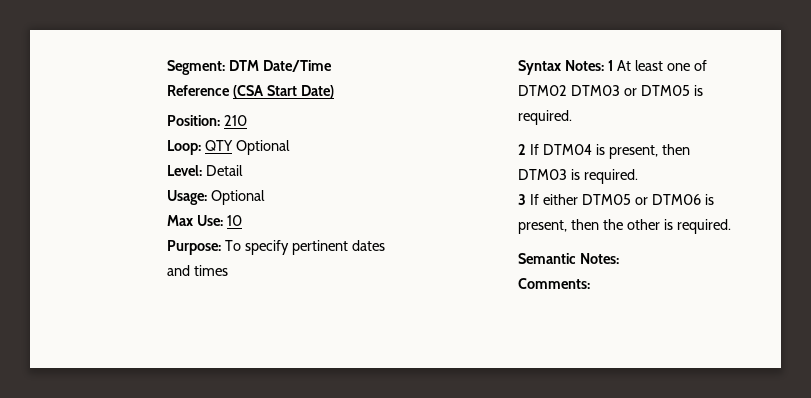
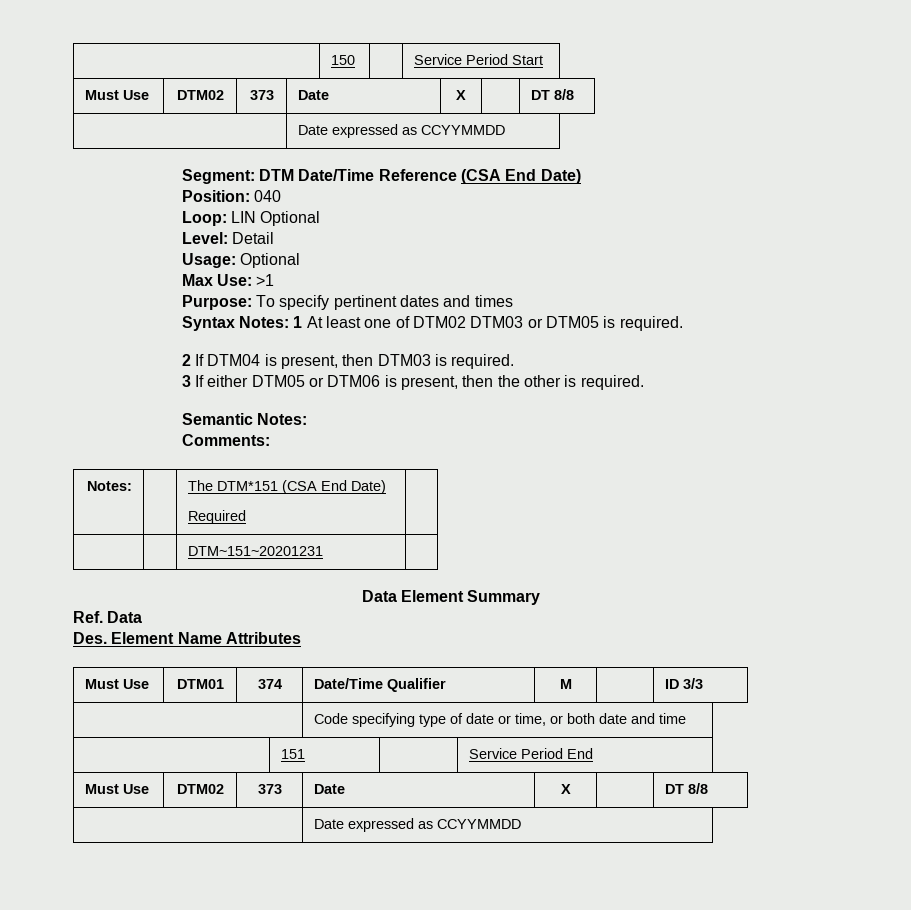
(167, 67) none -> [331,55,356,65] [414,54,544,65] [85,90,150,100] [176,90,224,100] [249,90,274,100] [298,90,330,100] [456,90,466,100] [531,89,575,100] [298,124,506,138] | 150 | | Service Period Start // Must Use | DTM02 | 373 | Date | X | | DT 8/8 // | Date expressed as CCYYMMDD //
[267,85,298,96] Start -> [505,169,537,181] End
[224,115,248,126] 210 -> [254,190,282,202] 040
[205,140,234,151] QTY -> [231,211,257,223] LIN
[227,215,243,226] 10 -> [256,274,275,286] >1
(591, 283) none -> [86,481,132,491] [188,480,387,494] [188,510,247,524] [188,546,324,556] [361,590,541,605] [73,611,143,623] [73,632,301,644] [85,679,150,689] [176,679,224,689] [257,679,282,689] [314,678,447,692] [559,679,572,689] [665,678,704,689] [314,713,687,727] [281,749,306,759] [469,748,594,759] [85,784,150,794] [176,784,224,794] [257,784,282,794] [314,784,346,794] [560,784,571,794] [665,783,709,794] [314,818,522,832] // Notes: | | The DTM*151 (CSA End Date) // Required | // | | DTM~151~20201231 | // Data Element Summary // Ref. Data // Des. Element Name Attributes // Must Use | DTM01 | 374 | Date/Time Qualifier | M | | ID 3/3 // | Code specifying type of date or time, or both date and time // | 151 | | Service Period End // Must Use | DTM02 | 373 | Date | X | | DT 8/8 // | Date expressed as CCYYMMDD

